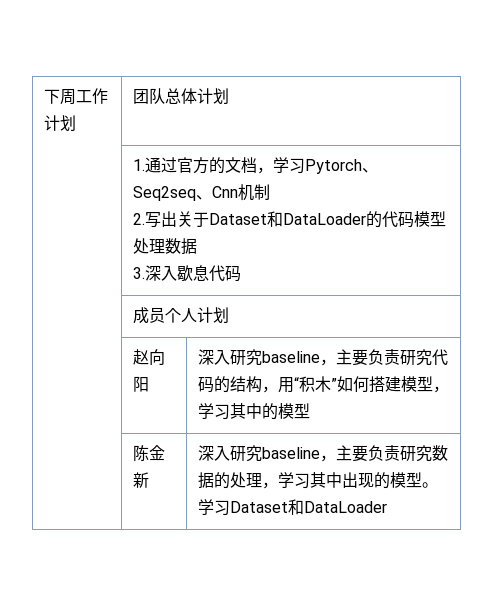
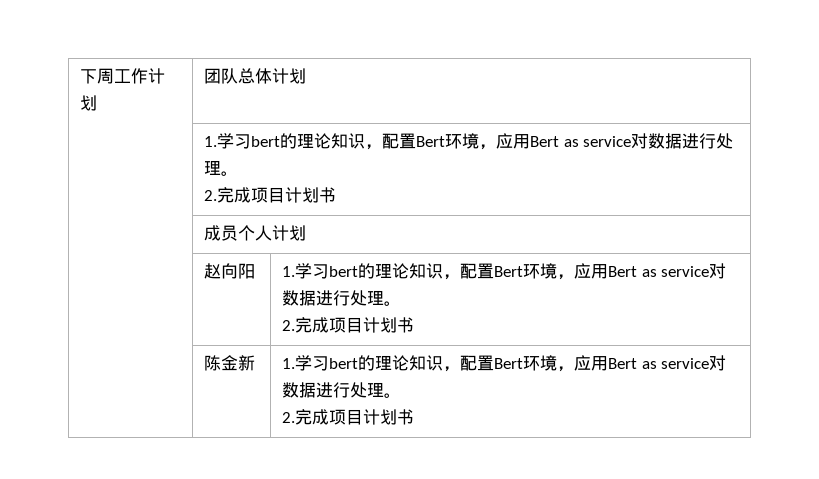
[144,157,378,174] [132,184,270,201] [132,211,446,228] [132,238,197,255] [132,265,241,282] 通过官方的文档，学习Pytorch、Seq2seq、Cnn机制 // 2.写出关于Dataset和DataLoader的代码模型处理数据 // 3.深入歇息代码 -> [217,133,734,150] [204,160,239,176] [204,187,337,203] 学习bert的理论知识，配置Bert环境，应用Bert as service对数据进行处理。 // 2.完成项目计划书
[197,349,448,366] [197,376,449,393] [197,403,310,420] [132,445,165,462] [132,472,149,488] [197,445,448,462] [197,472,438,489] [197,499,387,516] 深入研究baseline，主要负责研究代码的结构，用“积木”如何搭建模型，学习其中的模型 // | 陈金新 | 深入研究baseline，主要负责研究数据的处理，学习其中出现的模型。学习Dataset和DataLoader -> [282,263,727,280] [282,290,402,306] [282,317,415,333] [204,355,256,371] [282,355,727,372] [282,382,402,398] [282,409,415,425] 1.学习bert的理论知识，配置Bert环境，应用Bert as service对数据进行处理。 // 2.完成项目计划书 // | 陈金新 | 1.学习bert的理论知识，配置Bert环境，应用Bert as service对数据进行处理。 // 2.完成项目计划书

